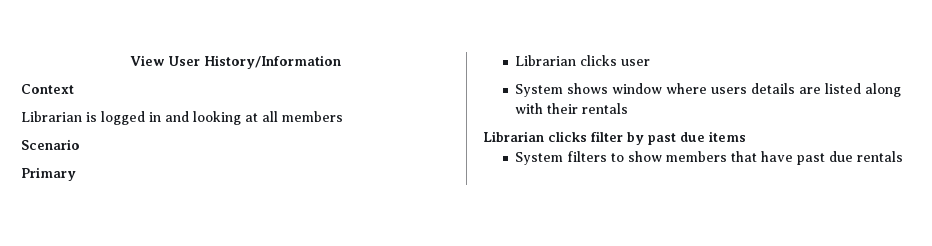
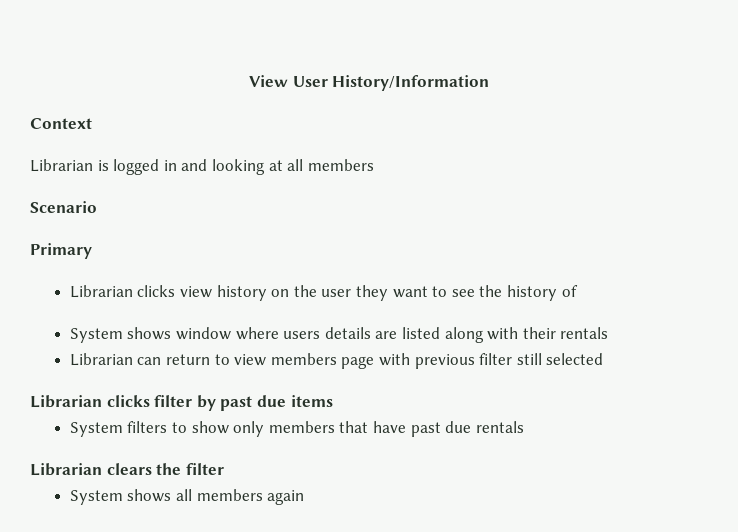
[621,59,651,66] user -> [180,285,578,301] view history on the user they want to see the history of
(629, 108) none -> [69,353,604,369] // Librarian can return to view members page with previous filter still selected
(663, 156) none -> [233,421,265,437] only
(904, 156) none -> [30,463,224,476] [69,489,305,505] // Librarian clears the filter // System shows all members again

